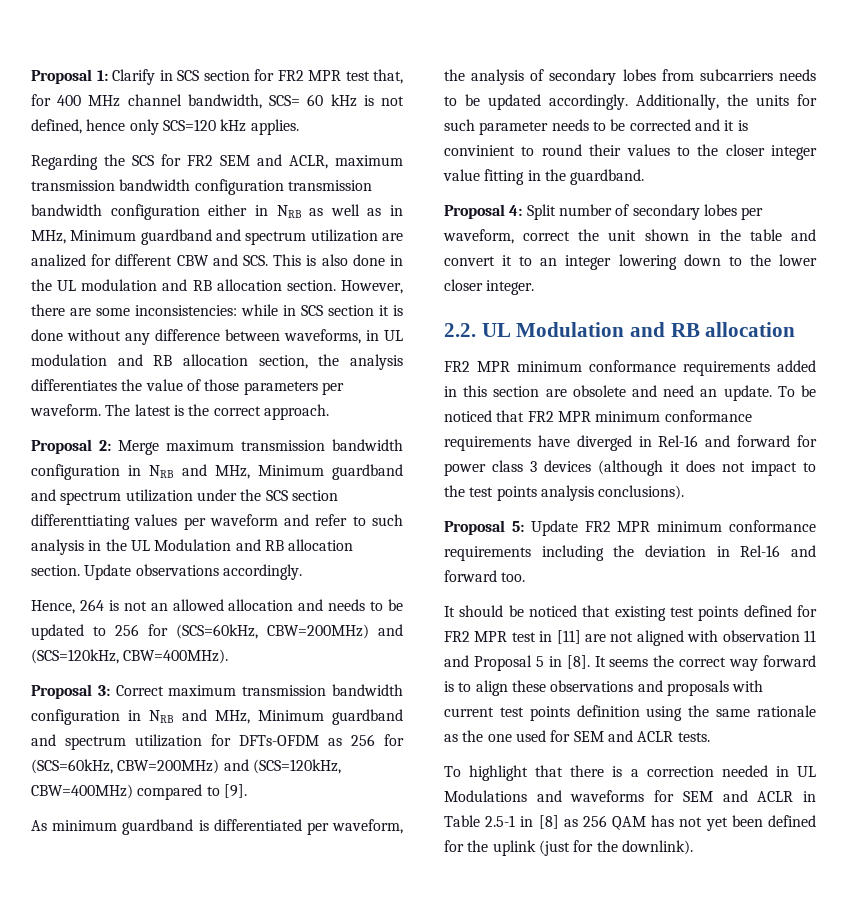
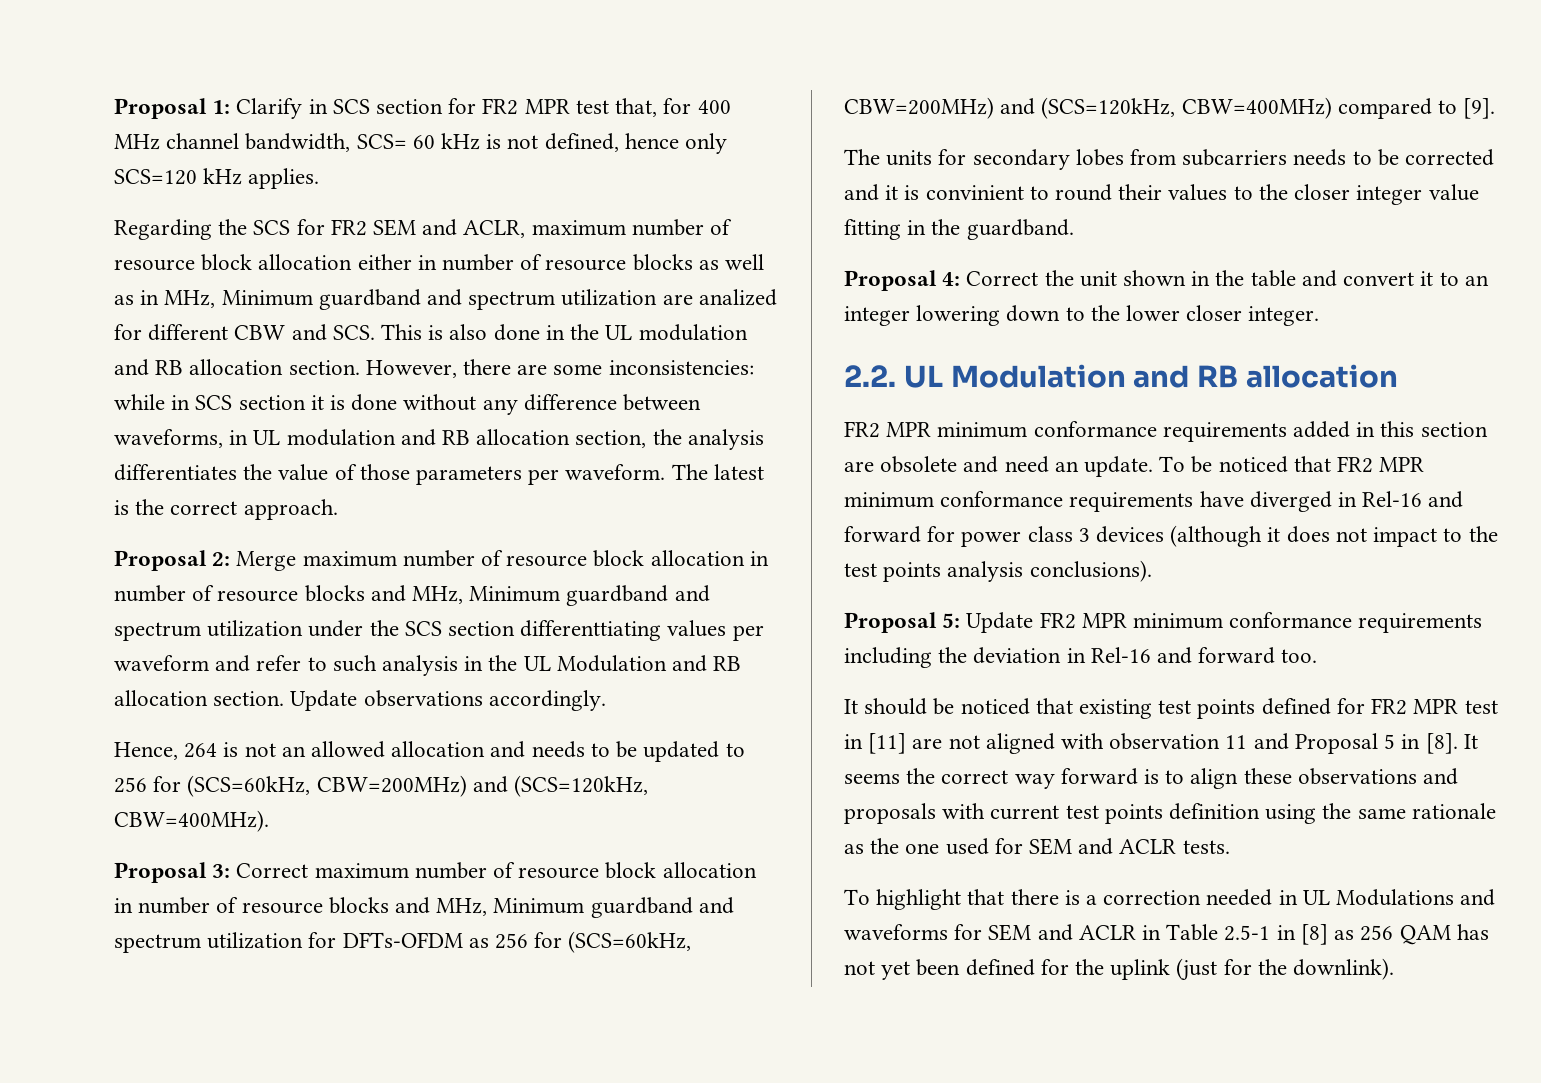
[31,179,372,195] [31,204,302,220] transmission bandwidth configuration transmission bandwidth configuration either in NRB -> [631,219,733,236] [114,254,693,271] number of resource block allocation either in number of resource blocks
[241,439,403,451] [31,464,175,480] transmission bandwidth configuration in NRB -> [402,550,769,567] [114,585,365,602] number of resource block allocation in number of resource blocks
[242,684,404,696] [31,709,175,725] transmission bandwidth configuration in NRB -> [414,862,757,879] [114,897,389,914] number of resource block allocation in number of resource blocks
[31,819,404,835] [444,69,545,85] As minimum guardband is differentiated per waveform, the analysis of -> [844,149,967,166] The units for
[488,94,817,110] [444,119,626,135] updated accordingly. Additionally, the units for such parameter needs to be -> (1399, 157) none
[526,204,764,220] [443,229,571,244] Split number of secondary lobes per waveform, correct -> [966,271,1039,286] Correct

